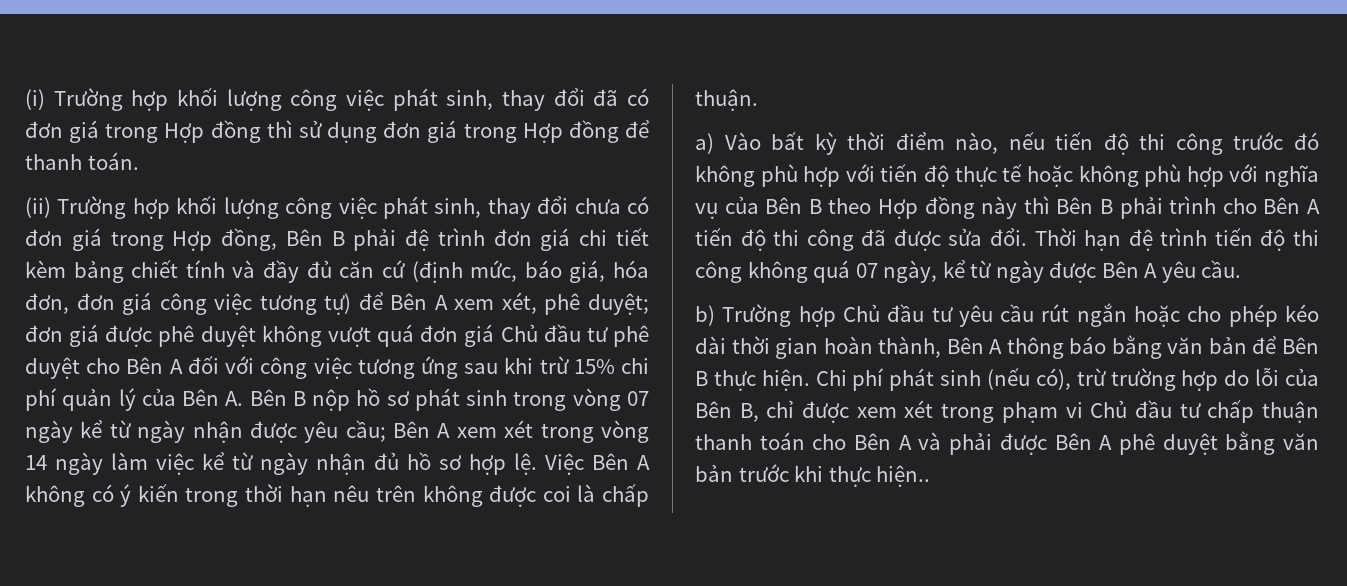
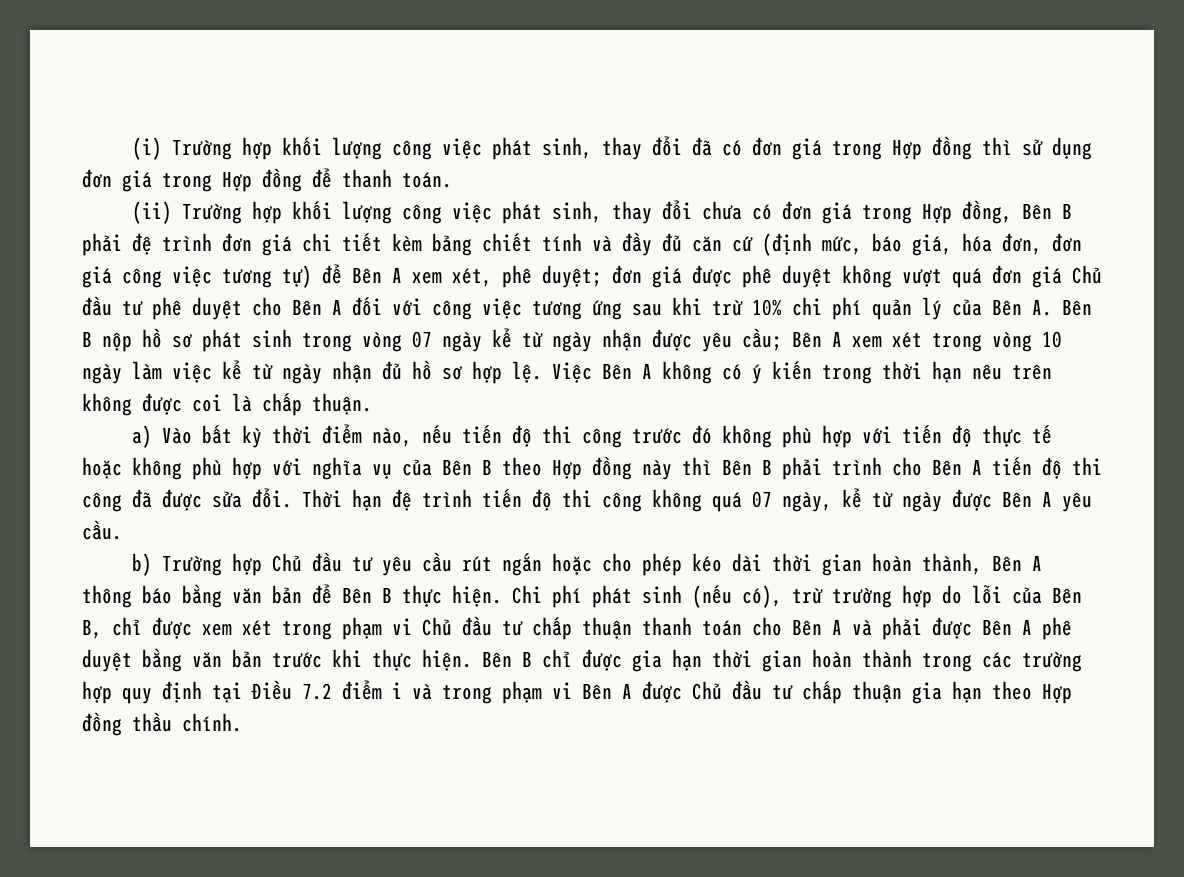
[573,359,615,374] 15% -> [752,299,782,316] 10%
[25,455,47,470] 14 -> [1042,331,1062,348] 10
[876,465,931,487] hiện.. -> [422,649,1082,672] [82,680,1072,704] [82,712,242,736] hiện. Bên B chỉ được gia hạn thời gian hoàn thành trong các trường hợp quy định tại Điều 7.2 điểm i và trong phạm vi Bên A được Chủ đầu tư chấp thuận gia hạn theo Hợp đồng thầu chính.

